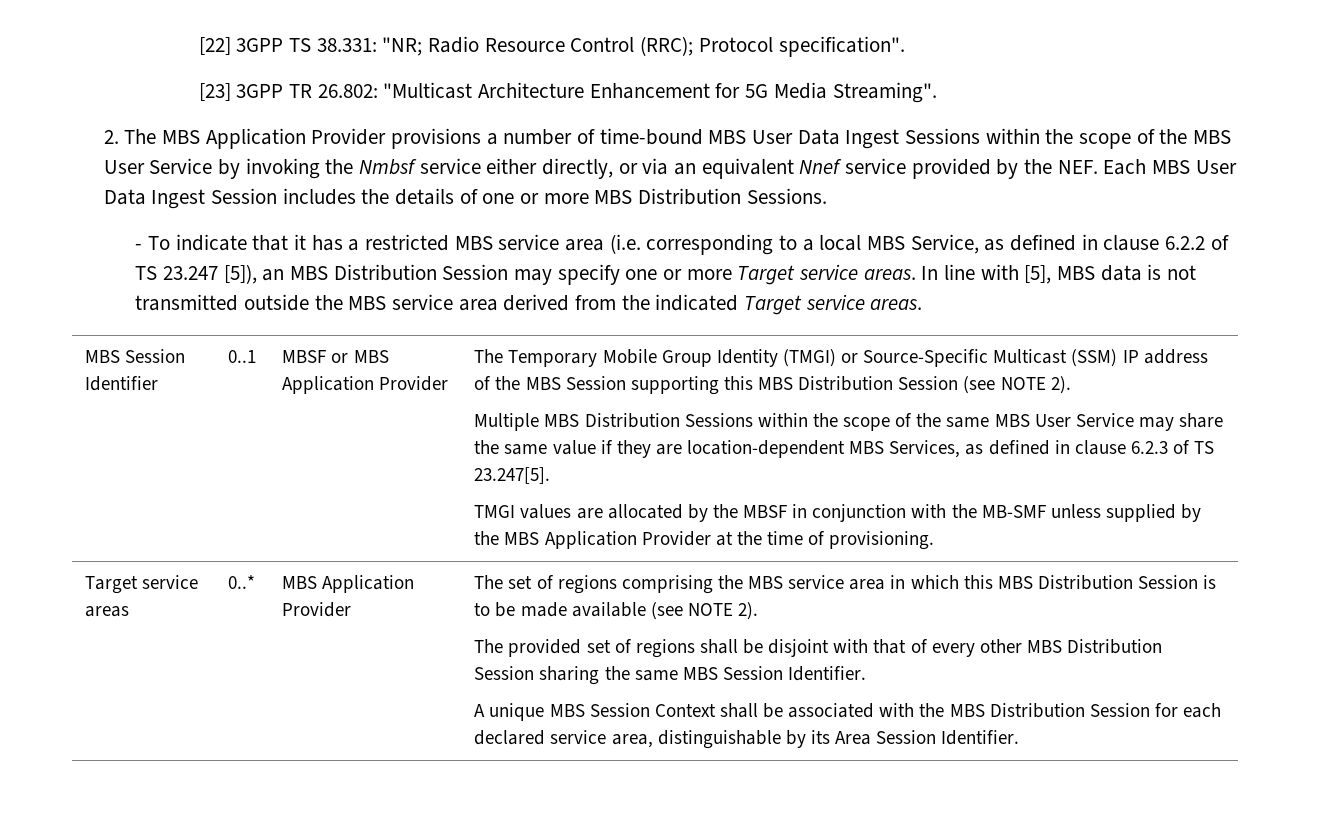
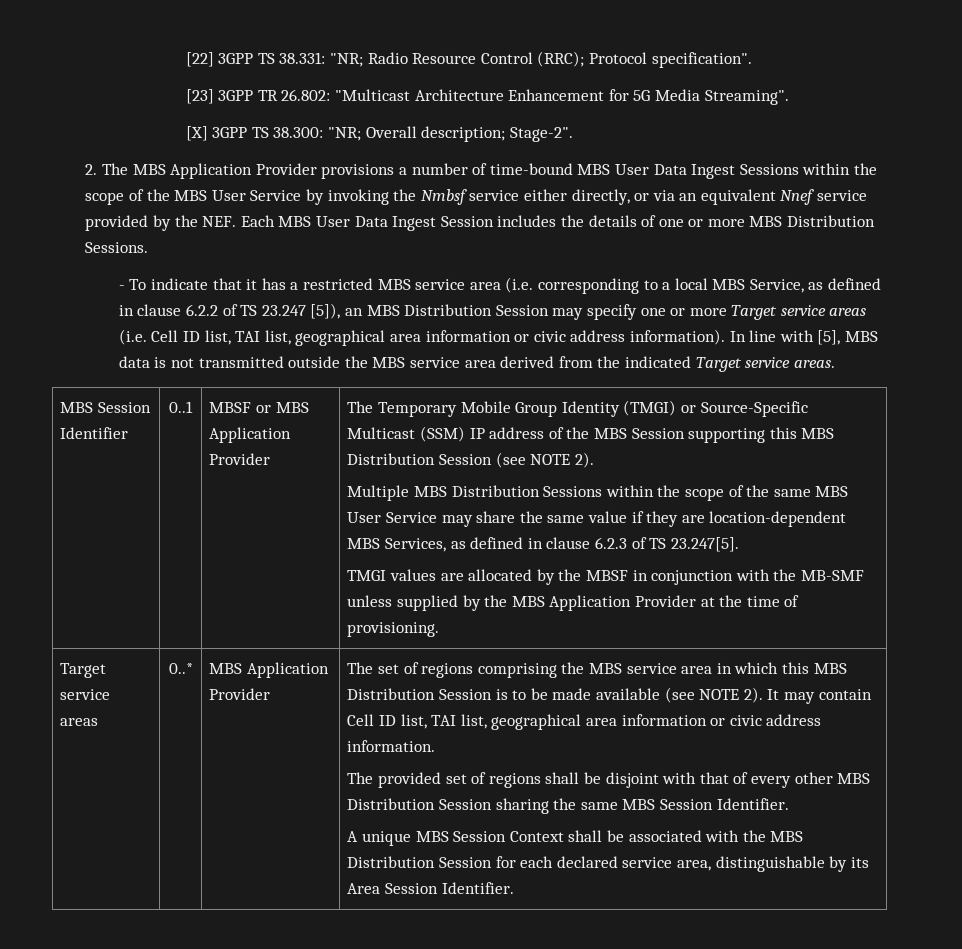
(937, 92) none -> [185,126,573,142] // [X] 3GPP TS 38.300: "NR; Overall description; Stage-2".
[863,269,916,280] areas. -> [829,308,867,316] [118,329,725,346] areas (i.e. Cell ID list, TAI list, geographical area information or civic address information).
(759, 611) none -> [767,689,872,704] [347,714,822,730] [347,740,436,752] It may contain Cell ID list, TAI list, geographical area information or civic address information.

